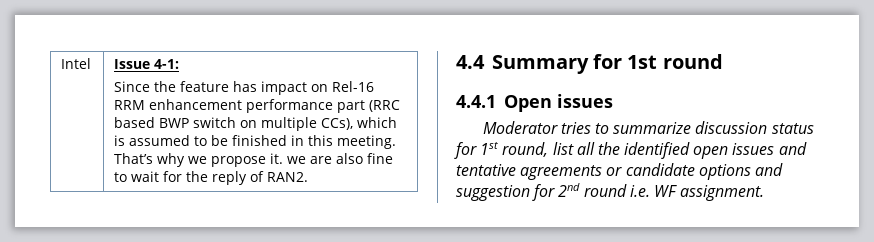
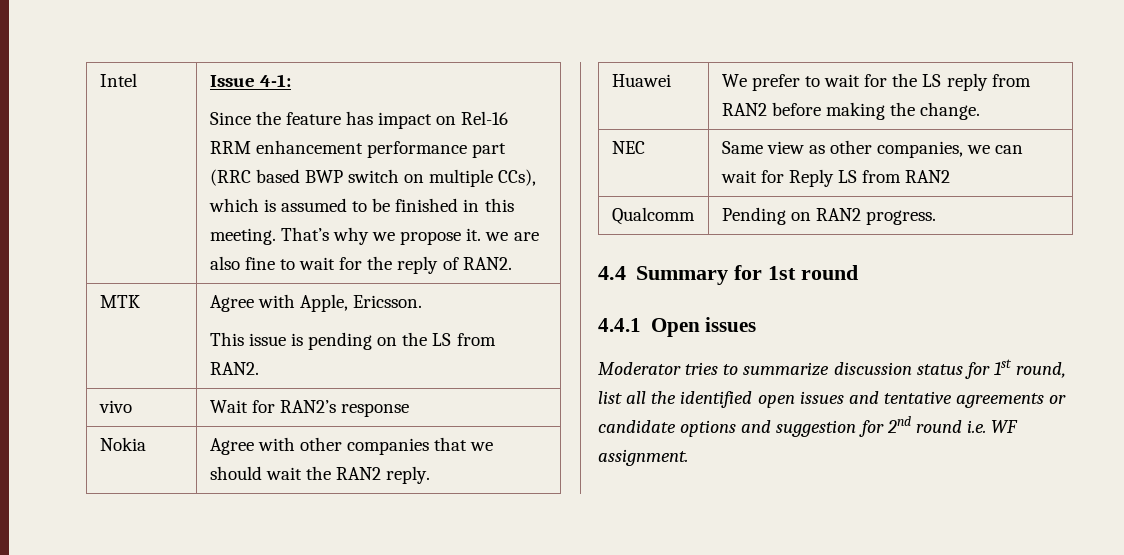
(309, 177) none -> [99,295,140,308] [209,294,423,312] [209,332,496,350] [209,362,259,375] [98,400,132,413] [209,400,410,417] [99,437,146,451] [209,437,494,455] [209,466,431,484] [611,74,671,87] [721,73,1031,91] [721,102,981,120] [611,141,645,154] [721,140,1024,158] [720,169,951,187] [611,207,695,225] [721,207,937,225] // MTK | Agree with Apple, Ericsson. // This issue is pending on the LS from RAN2. // vivo | Wait for RAN2’s response // Nokia | Agree with other companies that we should wait the RAN2 reply. // Huawei | We prefer to wait for the LS reply from RAN2 before making the change. // NEC | Same view as other companies, we can wait for Reply LS from RAN2 // Qualcomm | Pending on RAN2 progress.

